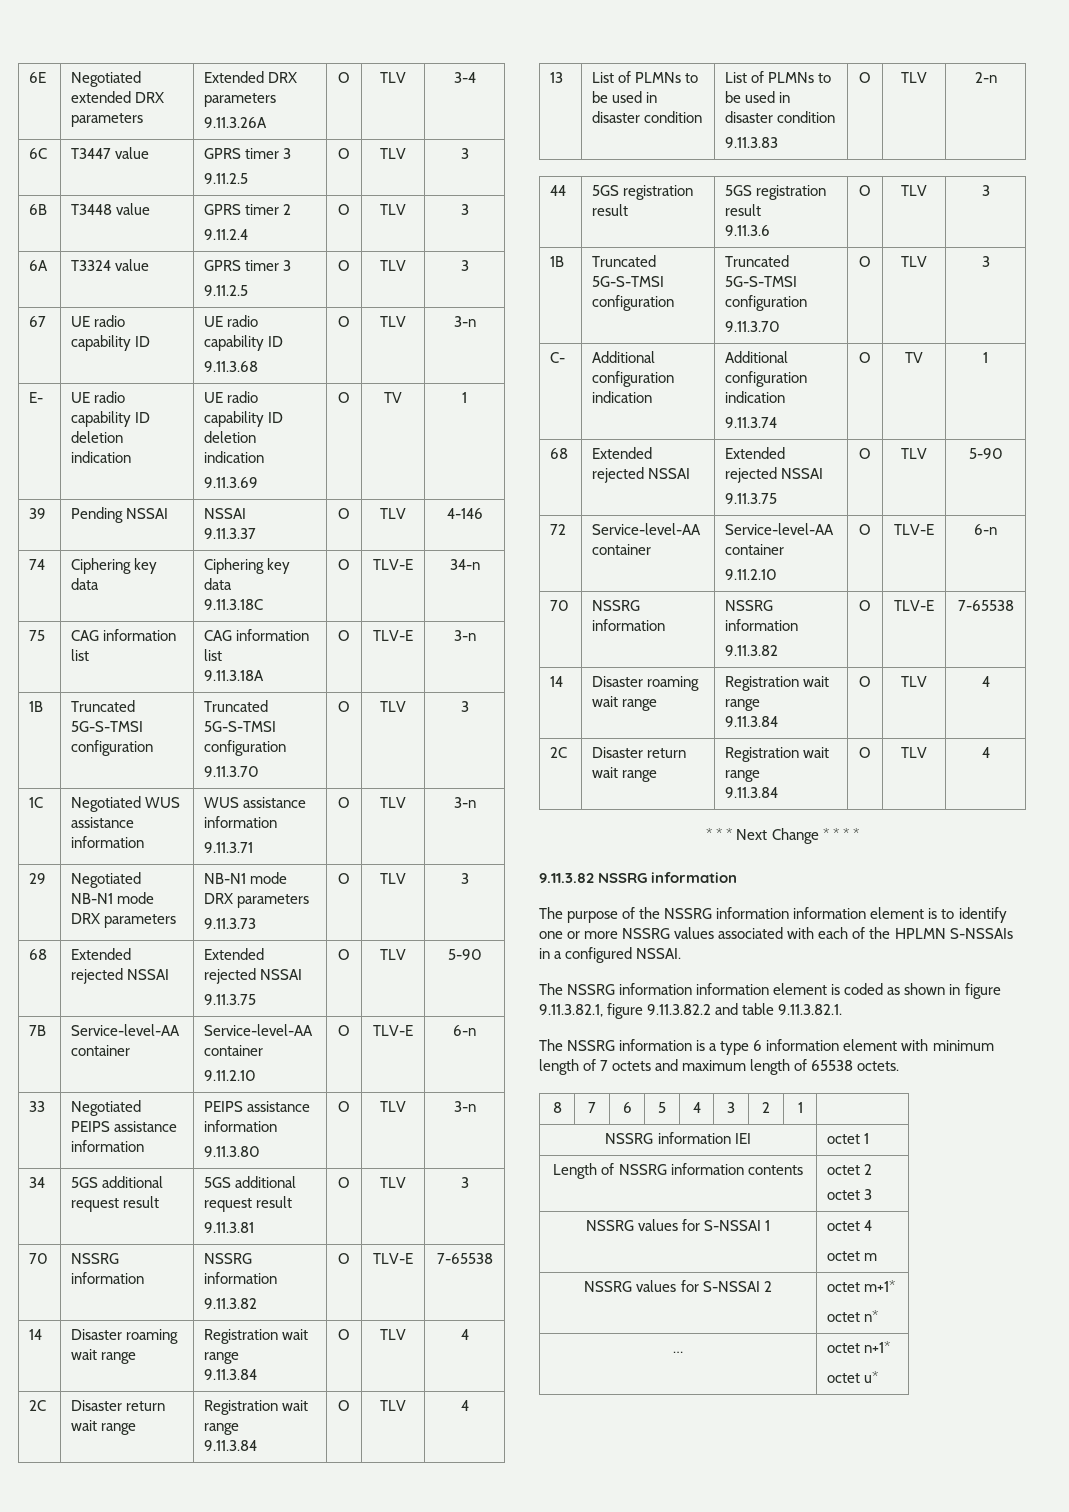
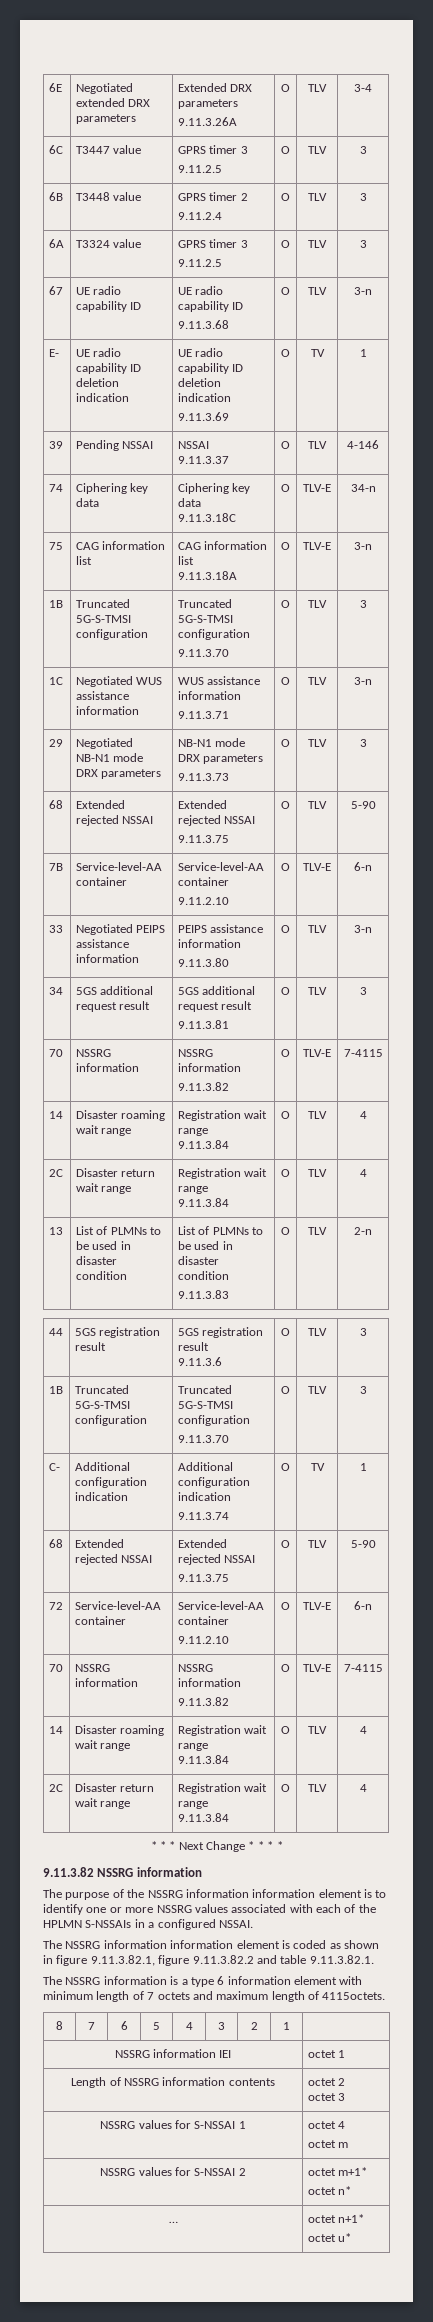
[436,1253,493,1264] 7-65538 -> [343,1049,383,1057] 7-4115
[957,600,1014,611] 7-65538 -> [343,1664,383,1672] 7-4115
[811,1060,900,1071] 65538 octets. -> [322,1992,386,2000] 4115octets.

